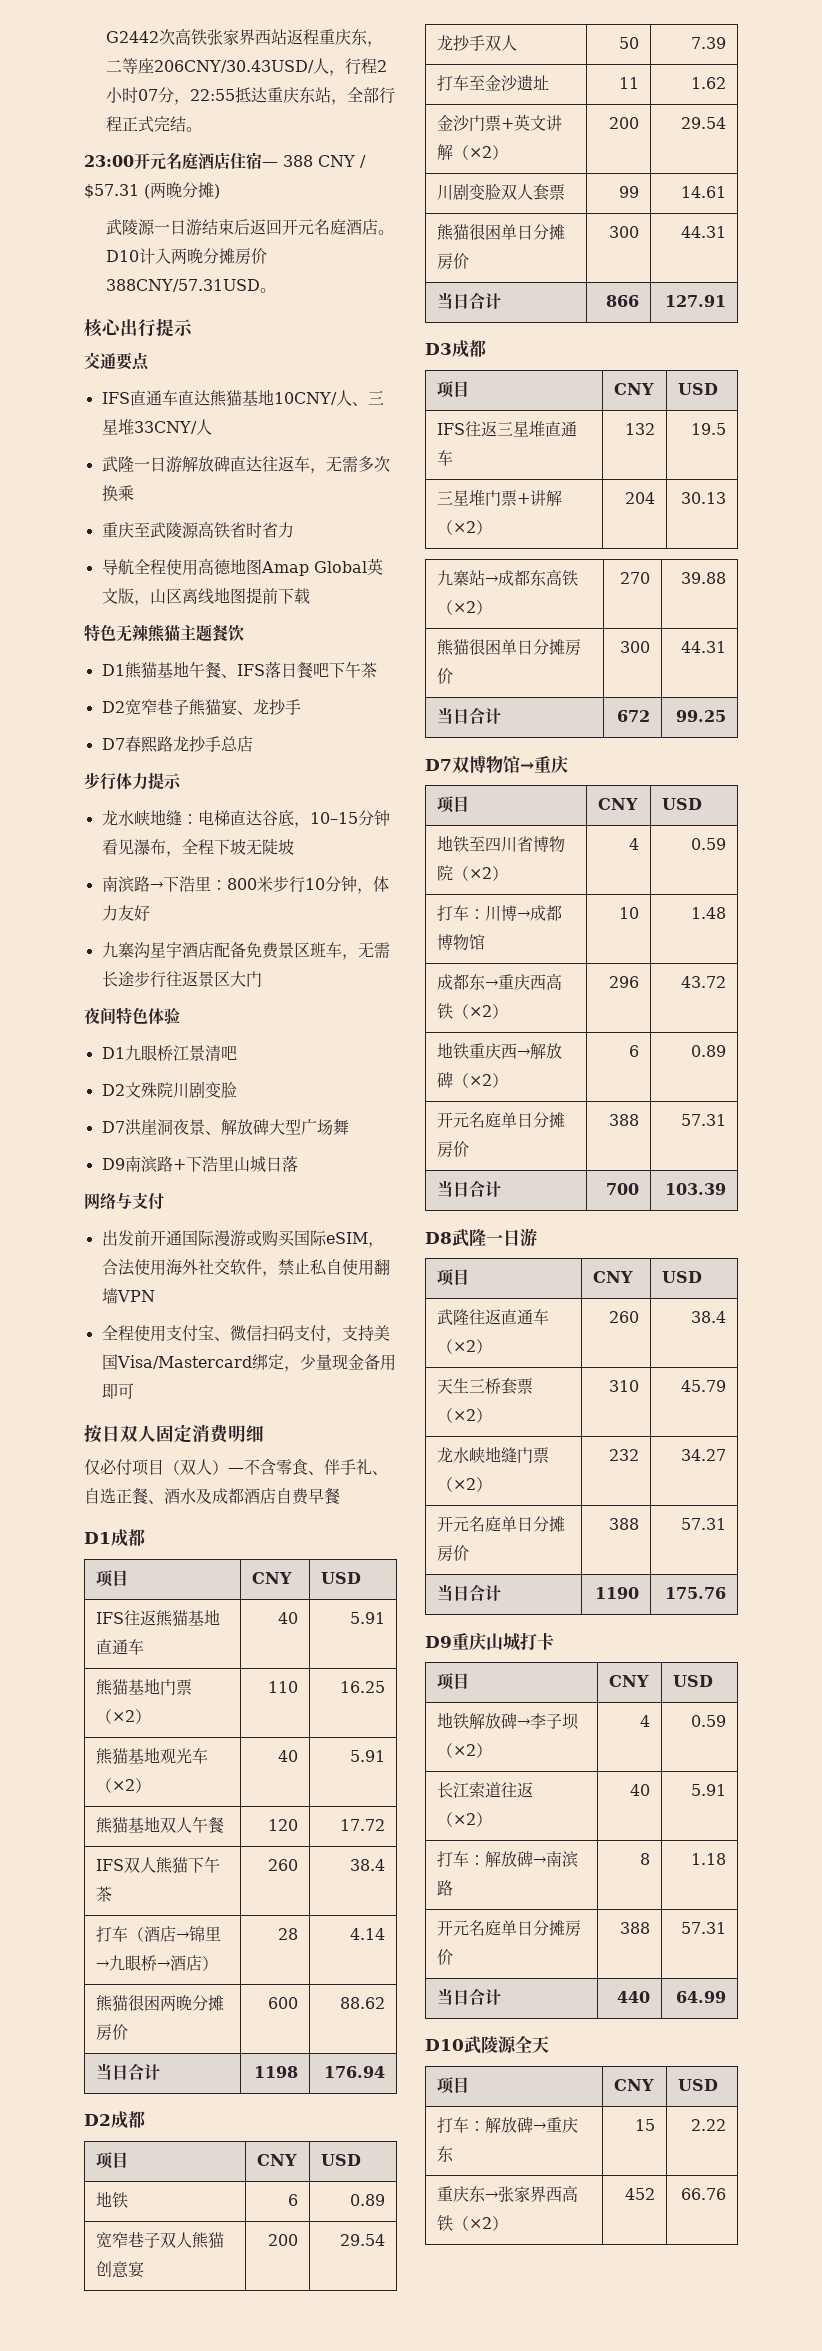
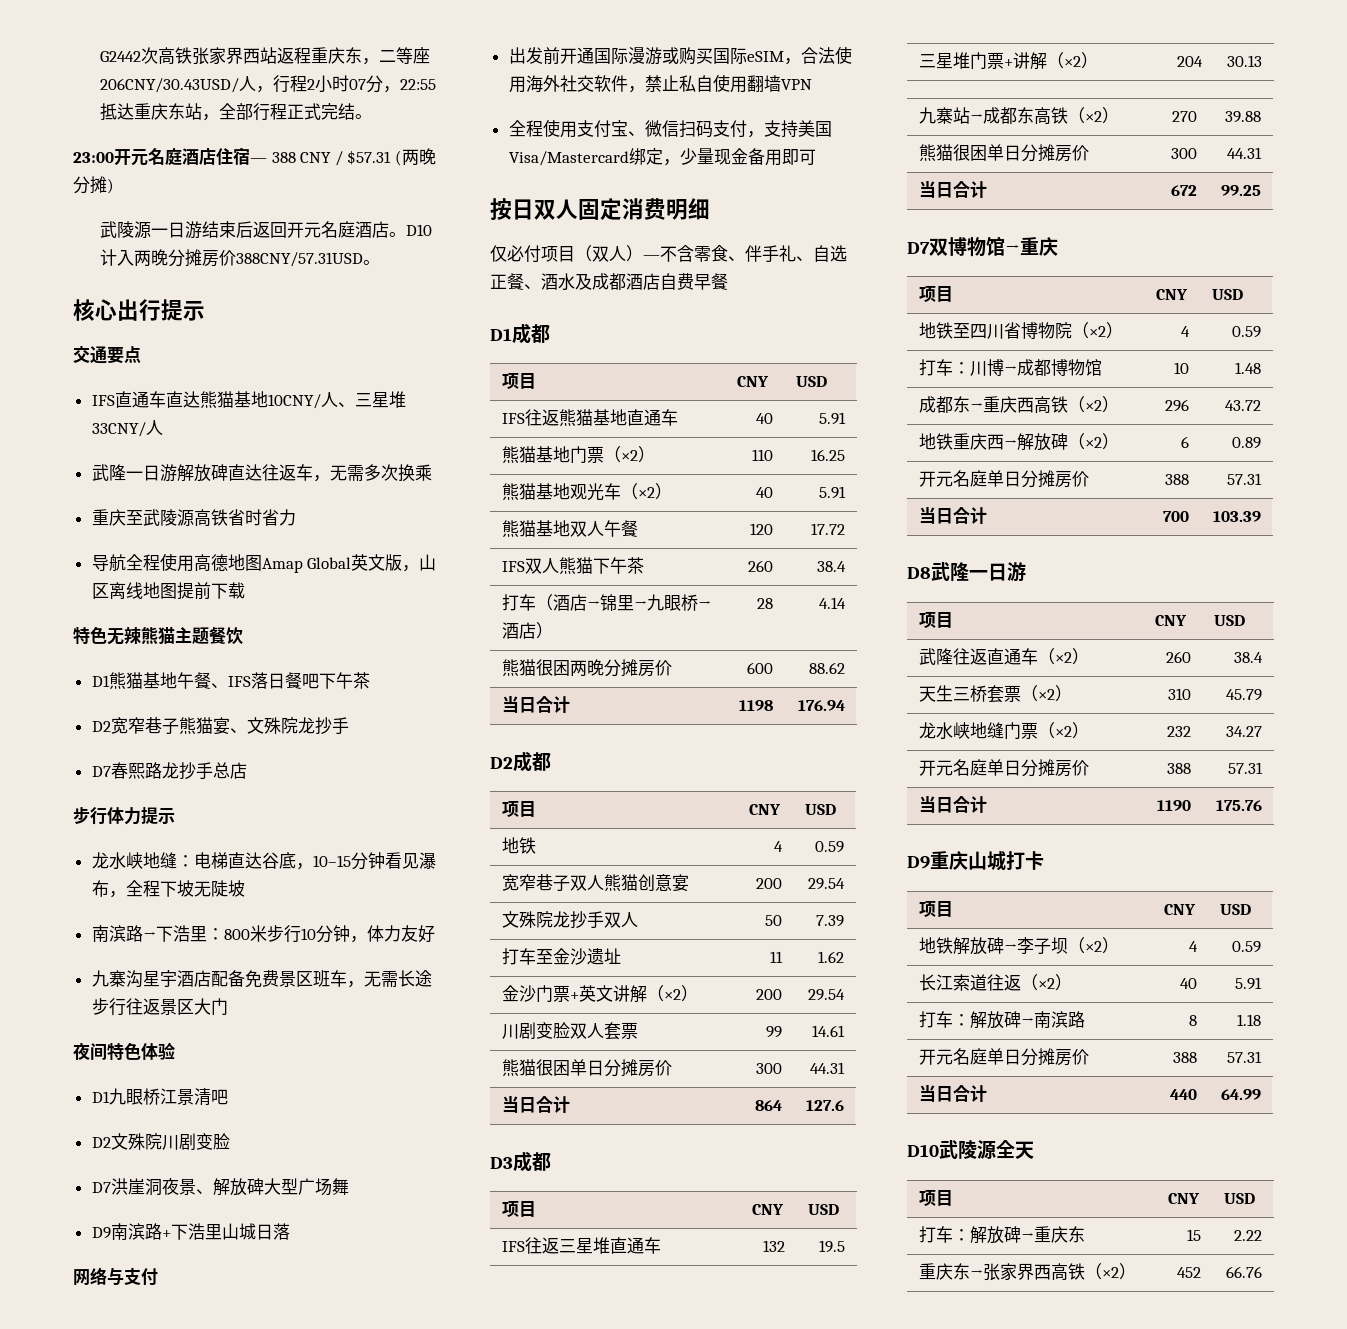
(253, 713) none -> [246,717,298,734] 文殊院
[287,2194,298,2206] [349,2194,385,2206] 6 | 0.89 -> [774,841,784,852] [815,841,845,853] 4 | 0.59
(385, 2240) none -> [501,911,553,928] 文殊院
[605,295,639,307] [664,295,726,307] 866 | 127.91 -> [755,1100,783,1111] [806,1100,845,1111] 864 | 127.6

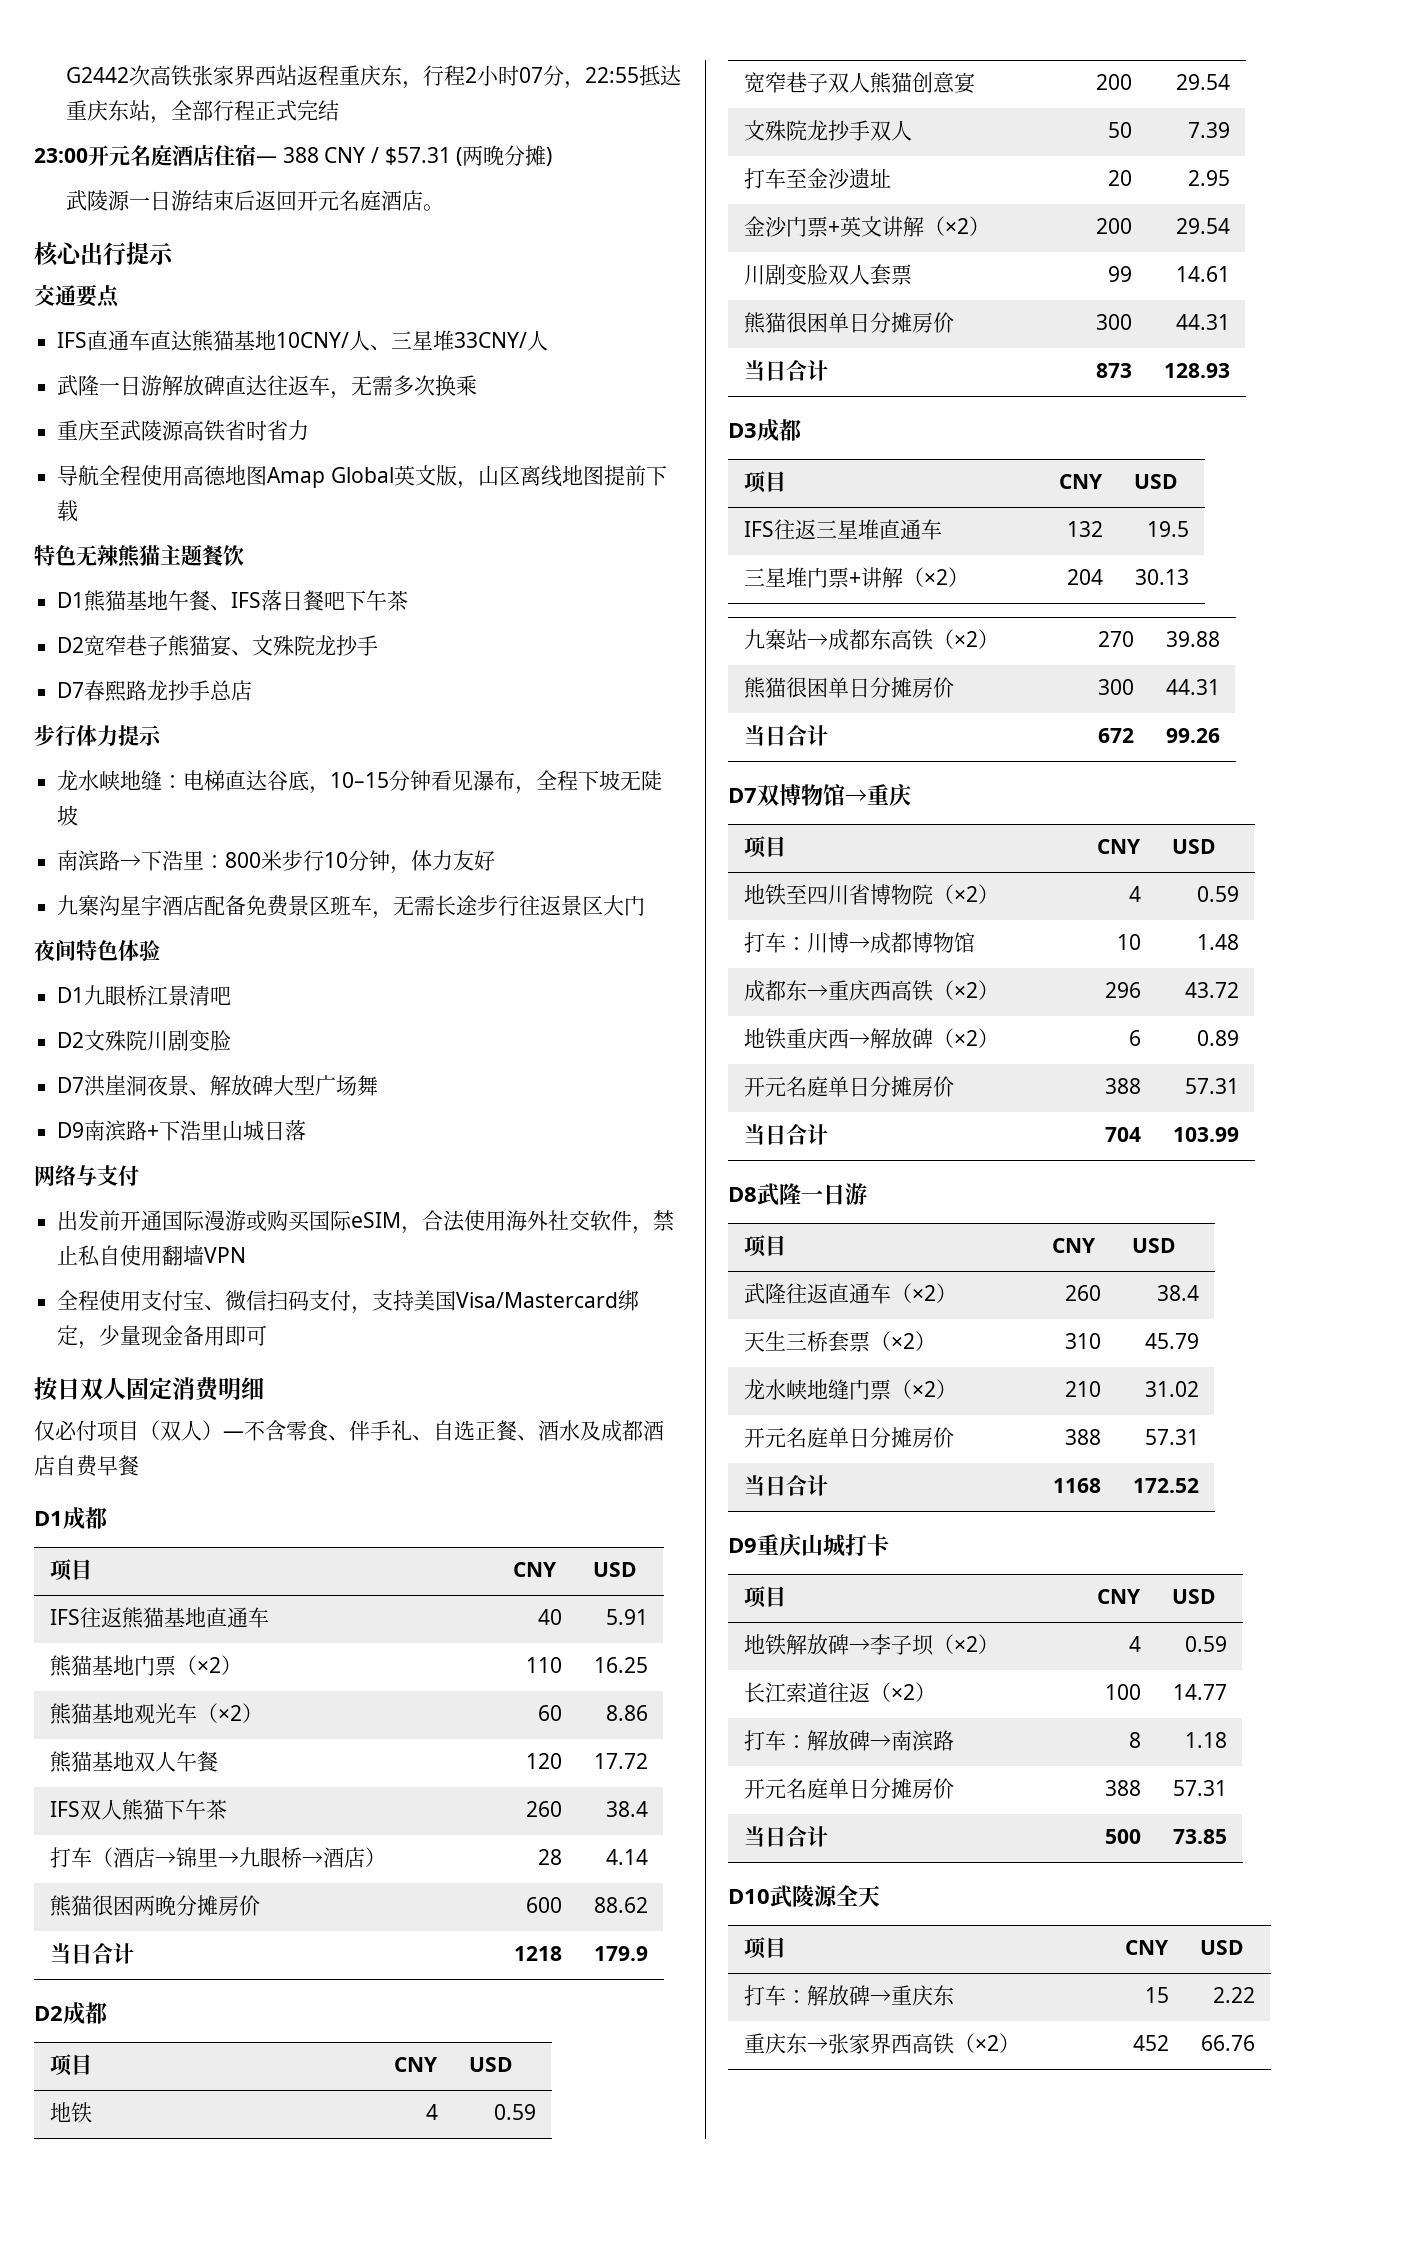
[378,47,430,64] [99,76,273,93] 二等座206CNY/30.43USD/人， -> (423, 85) none
[354,114,372,119] 。 -> (339, 110) none
[405,224,432,236] [99,249,380,267] D10计入两晚分摊房价388CNY/57.31USD。 -> (444, 207) none
[756,487,774,498] [819,486,847,499] 40 | 5.91 -> [538,1705,563,1721] [606,1705,649,1721] 60 | 8.86
[739,700,774,711] [798,700,846,711] 1198 | 176.94 -> [514,1946,563,1961] [594,1946,649,1961] 1218 | 179.9
[770,951,784,963] [818,951,845,963] 11 | 1.62 -> [1108,170,1133,186] [1188,170,1231,186] 20 | 2.95
[755,1100,783,1111] [806,1100,845,1111] 864 | 127.6 -> [1096,363,1133,378] [1164,363,1231,378] 873 | 128.93
[1221,185,1262,196] 99.25 -> [1166,728,1221,743] 99.26
[1163,511,1190,522] [1213,511,1262,522] 700 | 103.39 -> [1105,1127,1142,1142] [1173,1127,1240,1142] 704 | 103.99
[1167,726,1192,737] [1226,726,1263,737] [918,759,1089,777] [1167,763,1192,774] [1228,762,1264,774] [918,796,987,813] [1157,800,1192,811] [1216,800,1263,811] 232 | 34.27 // 开元名庭单日分摊房价 | 388 | 57.31 // 当日合计 | 1190 | 175.76 -> [1065,1381,1102,1397] [1145,1381,1200,1397] [743,1427,954,1448] [1065,1429,1102,1445] [1145,1429,1200,1445] [743,1475,828,1496] [1053,1478,1102,1493] [1133,1478,1200,1493] 210 | 31.02 // 开元名庭单日分摊房价 | 388 | 57.31 // 当日合计 | 1168 | 172.52
[1180,978,1198,989] [1235,977,1263,990] 40 | 5.91 -> [1105,1684,1142,1700] [1173,1684,1228,1700] 100 | 14.77
[1170,1089,1198,1100] [1221,1089,1262,1100] 440 | 64.99 -> [1105,1829,1142,1844] [1173,1829,1228,1844] 500 | 73.85

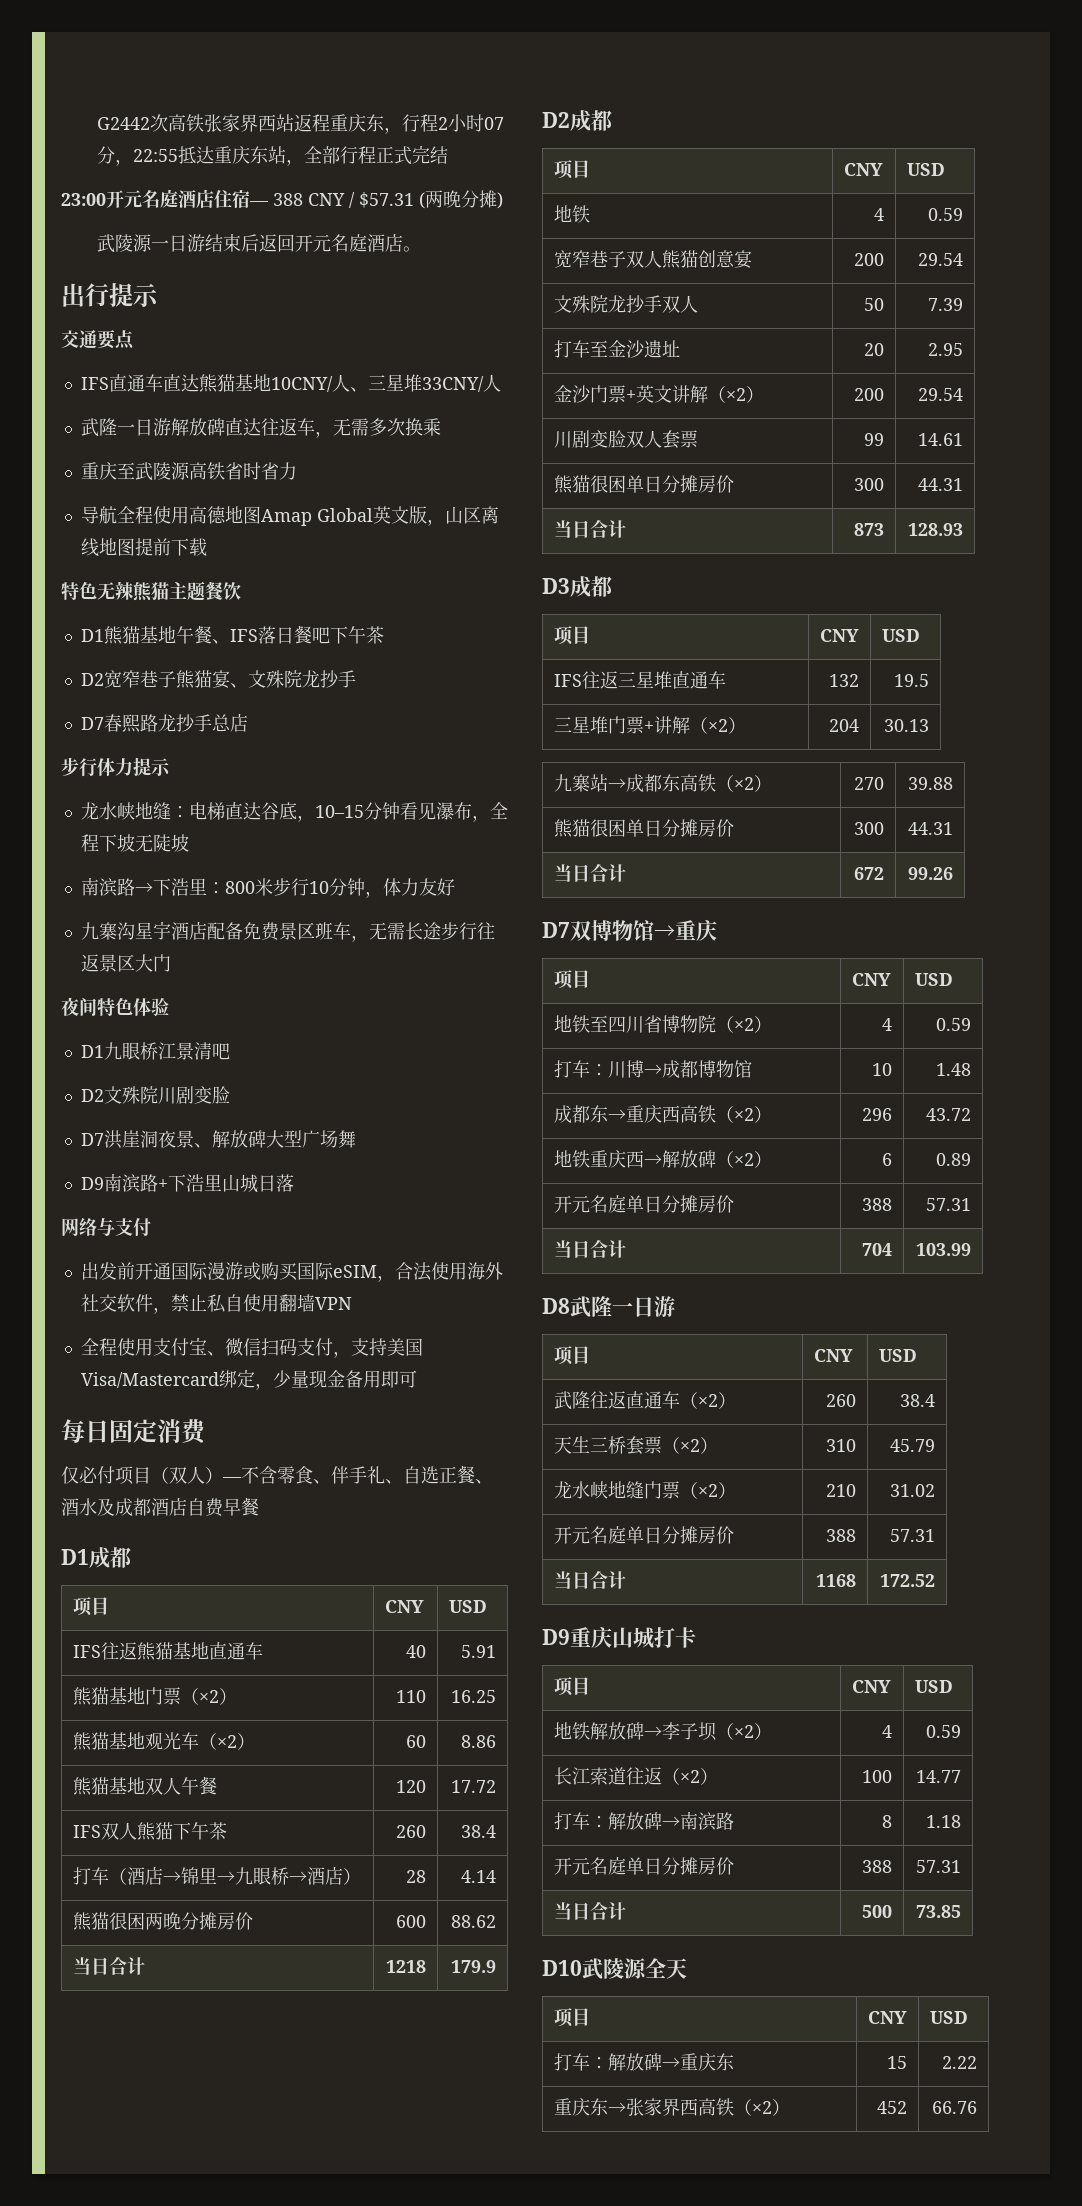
[34,242,83,267] 核心 -> (421, 249) none
[34,1377,126,1401] 按日双人 -> [61,1419,109,1443] 每日
[218,1377,264,1400] 明细 -> (207, 1431) none

